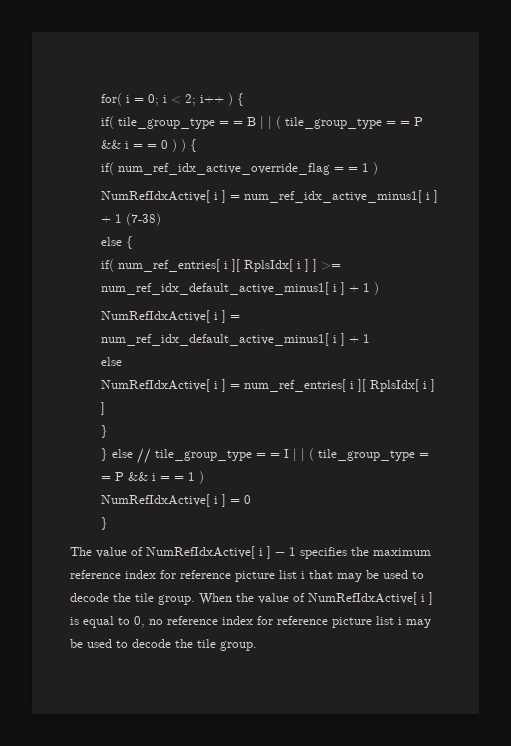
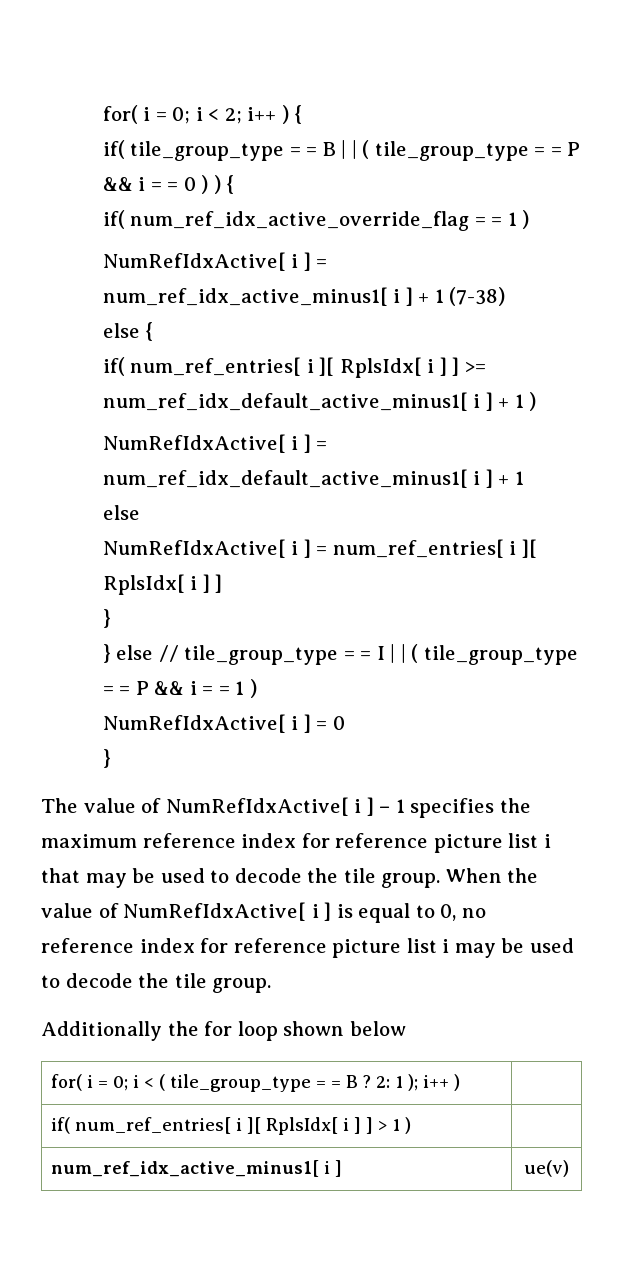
(257, 646) none -> [41,1021,406,1041] [51,1074,461,1092] [51,1117,412,1135] [51,1160,343,1177] [524,1160,569,1177] // Additionally the for loop shown below // for( i = 0; i < ( tile_group_type = = B ? 2: 1 ); i++ ) | // if( num_ref_entries[ i ][ RplsIdx[ i ] ] > 1 ) | // num_ref_idx_active_minus1[ i ] | ue(v)

